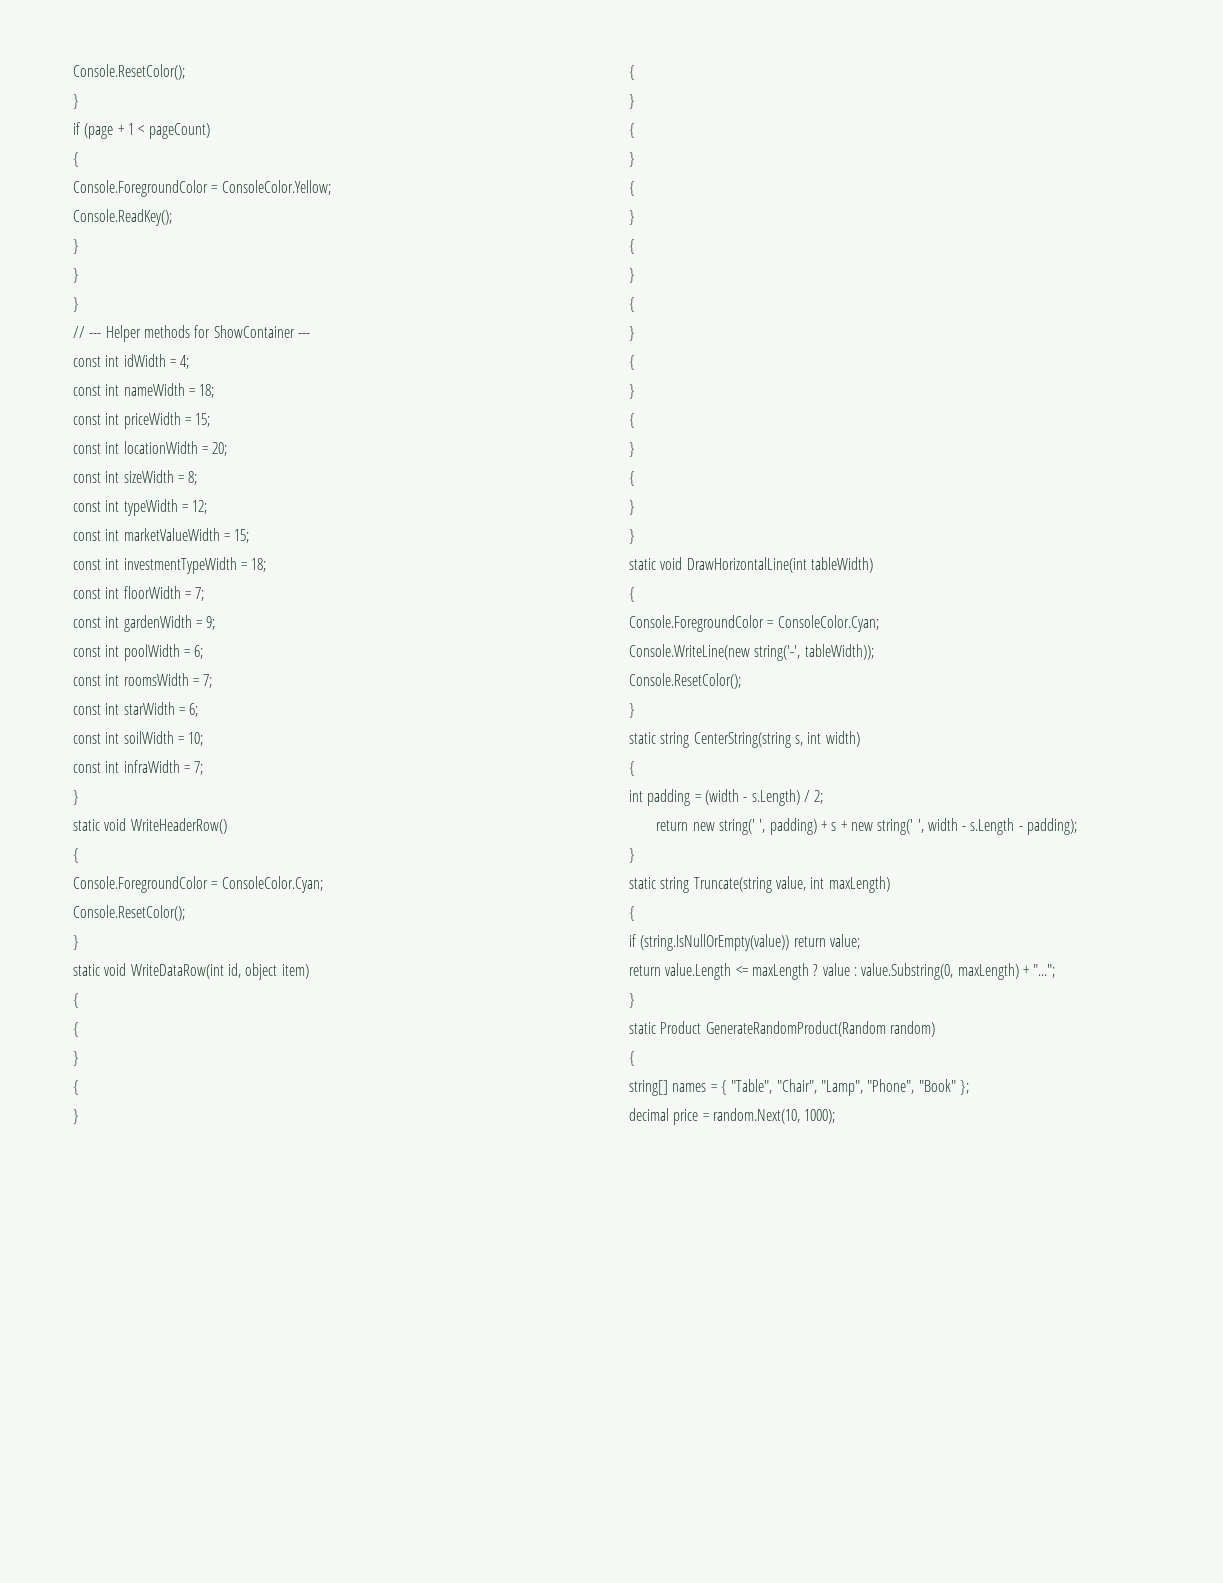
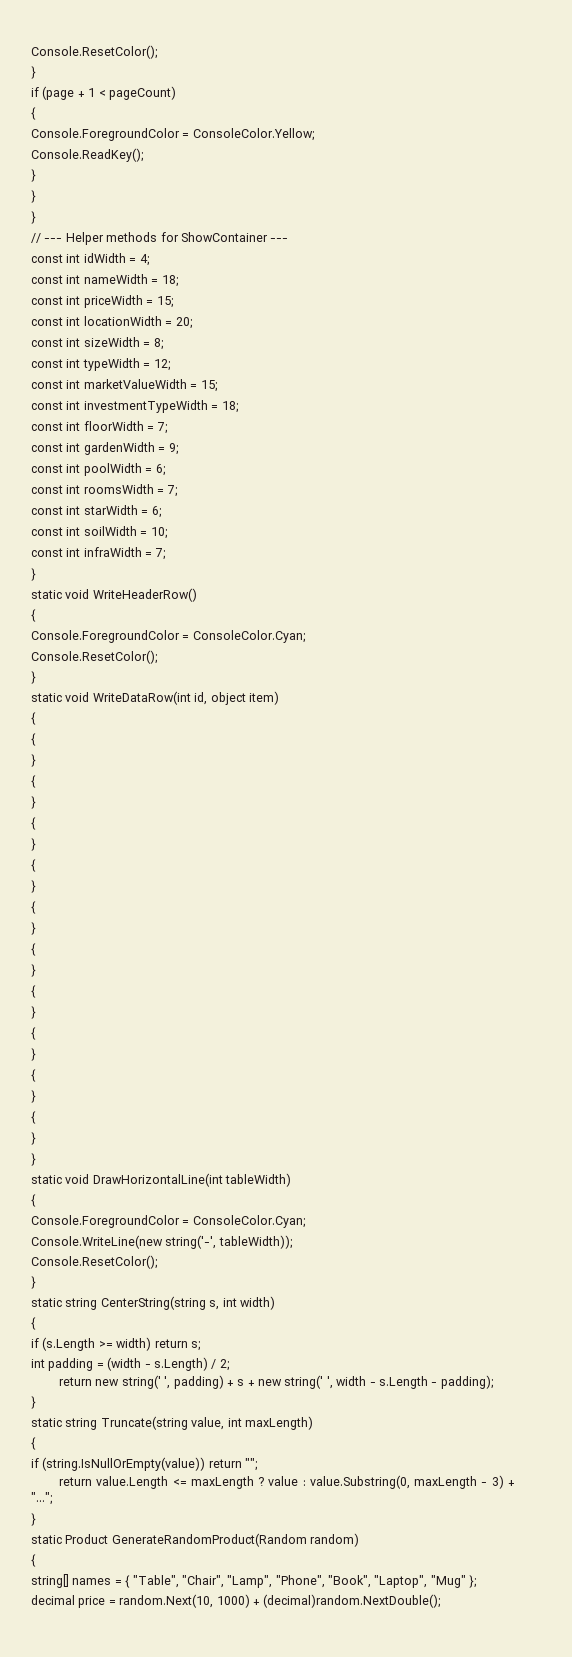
(635, 768) none -> [31,1337,200,1351] // if (s.Length >= width) return s;
[829,934,860,949] value; -> [245,1458,258,1471] "";
[957,963,1019,980] maxLength) -> [414,1475,504,1489] maxLength - 3)
[918,1079,956,1092] "Book" -> [328,1575,466,1588] "Book", "Laptop", "Mug"
[804,1109,836,1124] 1000); -> [216,1594,441,1608] 1000) + (decimal)random.NextDouble();

